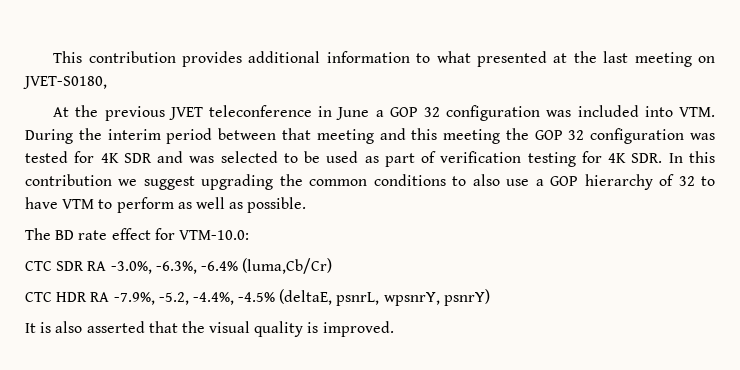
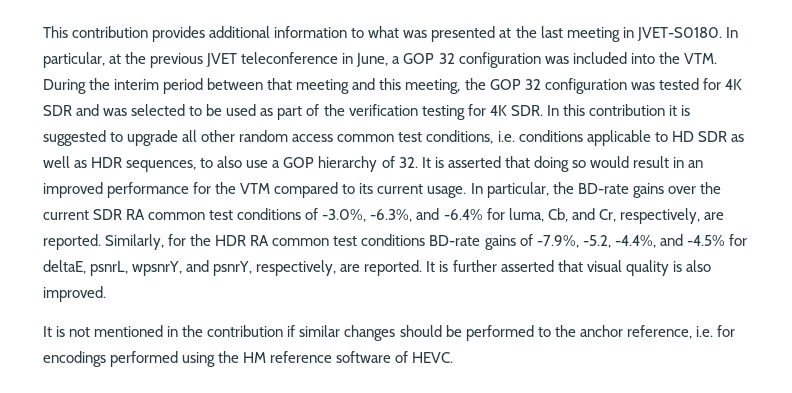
(471, 57) none -> [403,30,428,38] was
[698,56,716,63] [23,76,107,89] [53,107,70,117] on JVET-S0180, // At -> [622,27,738,41] [43,52,122,68] in JVET-S0180. In particular, at
[336,107,370,120] June -> [356,53,389,67] June,
(673, 111) none -> [658,52,680,64] the
[443,129,501,144] meeting -> [405,79,461,94] meeting,
(437, 157) none -> [323,104,345,116] the
[118,174,446,190] we suggest upgrading the common conditions -> [668,105,690,116] [43,130,744,146] [43,156,197,172] it is suggested to upgrade all other random access common test conditions, i.e. conditions applicable to HD SDR as well as HDR sequences,
[678,176,716,186] [25,197,307,213] [25,228,249,240] [25,258,333,274] [25,289,490,306] [25,321,394,337] 32 to have VTM to perform as well as possible. // The BD rate effect for VTM-10.0: // CTC SDR RA -3.0%, -6.3%, -6.4% (luma,Cb/Cr) // CTC HDR RA -7.9%, -5.2, -4.4%, -4.5% (deltaE, psnrL, wpsnrY, psnrY) // It is also asserted that the visual quality is improved. -> [398,156,704,172] [43,182,721,198] [43,208,724,224] [43,234,747,250] [43,260,711,276] [43,286,106,302] [43,325,735,341] [43,351,454,367] 32. It is asserted that doing so would result in an improved performance for the VTM compared to its current usage. In particular, the BD-rate gains over the current SDR RA common test conditions of -3.0%, -6.3%, and -6.4% for luma, Cb, and Cr, respectively, are reported. Similarly, for the HDR RA common test conditions BD-rate gains of -7.9%, -5.2, -4.4%, and -4.5% for deltaE, psnrL, wpsnrY, and psnrY, respectively, are reported. It is further asserted that visual quality is also improved. // It is not mentioned in the contribution if similar changes should be performed to the anchor reference, i.e. for encodings performed using the HM reference software of HEVC.

